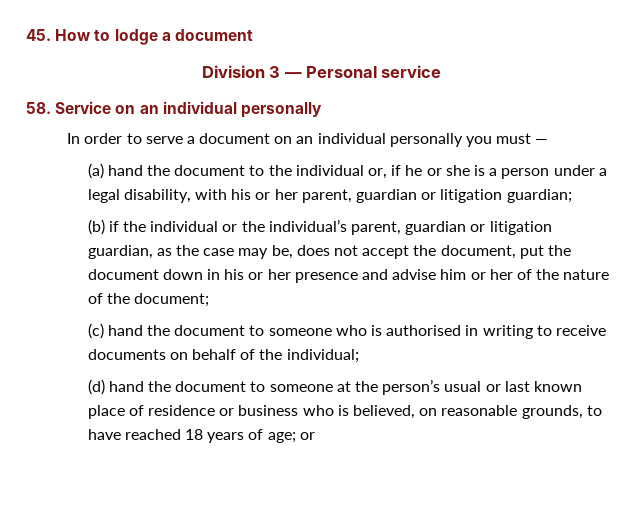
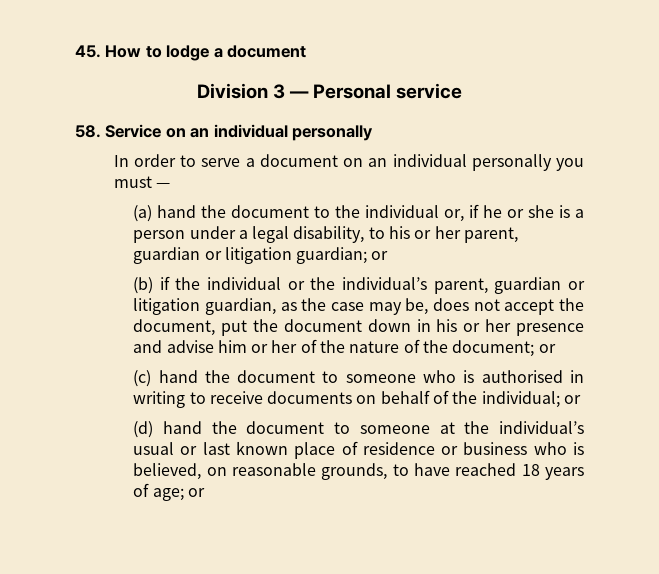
[195,189,228,200] with -> [368,227,385,239] to
(572, 196) none -> [371,251,389,260] or
(210, 300) none -> [538,344,556,353] or
(359, 356) none -> [564,395,582,404] or
[382,379,441,395] person’s -> [498,421,584,434] individual’s

